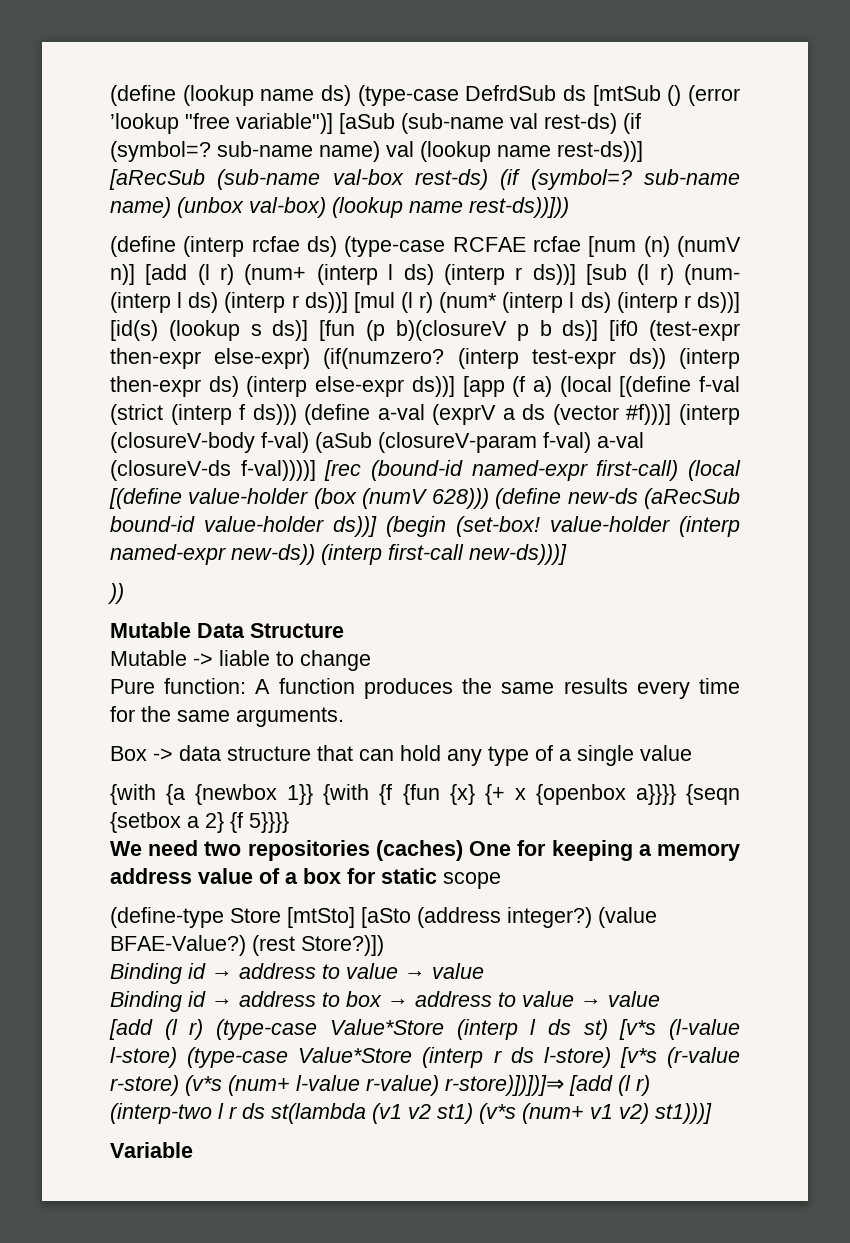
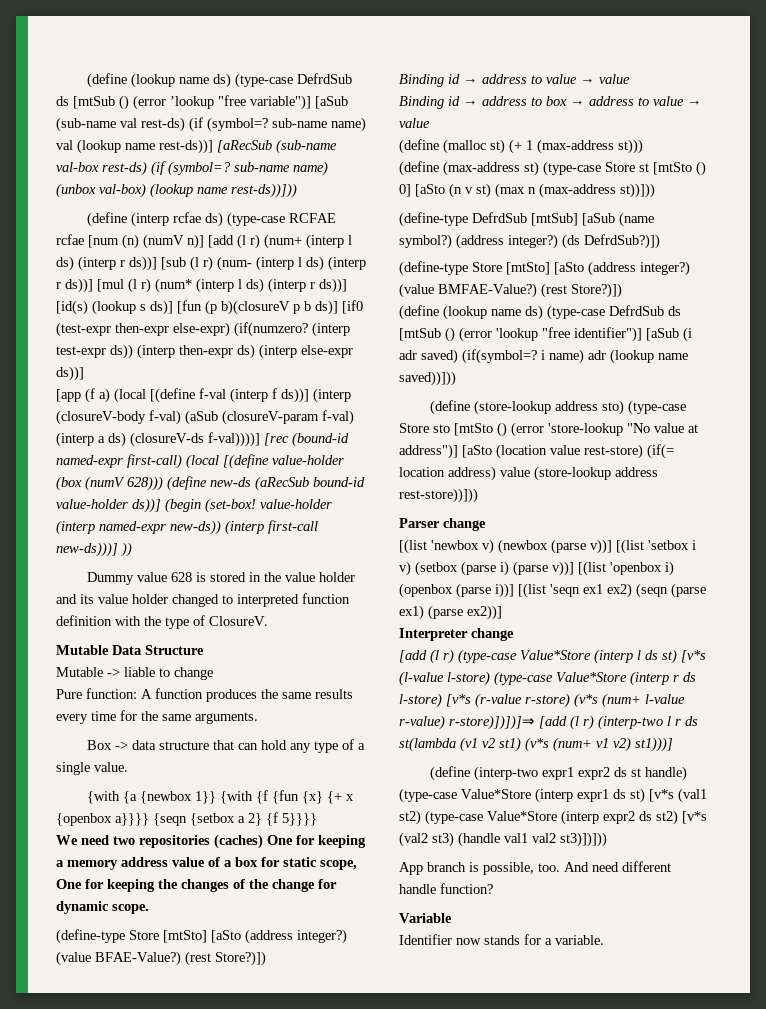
(455, 386) none -> (84, 373) //
[110,404,163,425] (strict -> (226, 393) none
[252,404,672,425] ds))) (define a-val (exprV a ds (vector #f)))] -> [281,388,309,403] ds))]
[597,432,644,448] a-val -> [56,432,126,447] (interp a ds)
[107,583,124,604] // )) -> [121,542,132,557] [86,572,355,585] [56,593,350,607] [56,615,268,629] )) // Dummy value 628 is stored in the value holder and its value holder changed to interpreted function definition with the type of ClosureV.
[640,745,692,761] value -> [94,762,128,772] value.
[443,872,501,889] scope -> [320,860,357,870] [56,879,337,892] [56,901,149,914] scope, One for keeping the changes of the change for dynamic scope.
(660, 999) none -> [399,139,643,154] [399,161,706,176] [399,183,655,198] [399,212,654,227] [399,234,660,249] [399,261,690,276] [399,283,622,298] [399,305,681,320] [399,327,692,342] [399,349,688,364] [399,371,456,386] [429,400,686,415] [399,422,698,437] [399,444,674,459] [399,466,658,481] [399,488,478,503] [399,518,486,531] [399,539,696,554] [399,561,674,576] [399,583,706,598] [399,605,502,620] [399,628,514,641] // (define (malloc st) (+ 1 (max-address st))) // (define (max-address st) (type-case Store st [mtSto () 0] [aSto (n v st) (max n (max-address st))])) // (define-type DefrdSub [mtSub] [aSub (name symbol?) (address integer?) (ds DefrdSub?)]) // (define-type Store [mtSto] [aSto (address integer?) (value BMFAE-Value?) (rest Store?)]) // (define (lookup name ds) (type-case DefrdSub ds [mtSub () (error 'lookup "free identifier")] [aSub (i adr saved) (if(symbol=? i name) adr (lookup name saved))])) // (define (store-lookup address sto) (type-case Store sto [mtSto () (error 'store-lookup "No value at address")] [aSto (location value rest-store) (if(= location address) value (store-lookup address rest-store))])) // Parser change // [(list 'newbox v) (newbox (parse v))] [(list 'setbox i v) (setbox (parse i) (parse v))] [(list 'openbox i) (openbox (parse i))] [(list 'seqn ex1 ex2) (seqn (parse ex1) (parse ex2))] // Interpreter change
[110,1142,193,1158] Variable -> [429,766,687,781] [399,788,707,803] [399,810,707,825] [399,832,607,847] [399,861,671,875] [399,883,493,894] [399,913,452,923] [399,934,604,945] (define (interp-two expr1 expr2 ds st handle) (type-case Value*Store (interp expr1 ds st) [v*s (val1 st2) (type-case Value*Store (interp expr2 ds st2) [v*s (val2 st3) (handle val1 val2 st3)])])) // App branch is possible, too. And need different handle function? // Variable // Identifier now stands for a variable.

